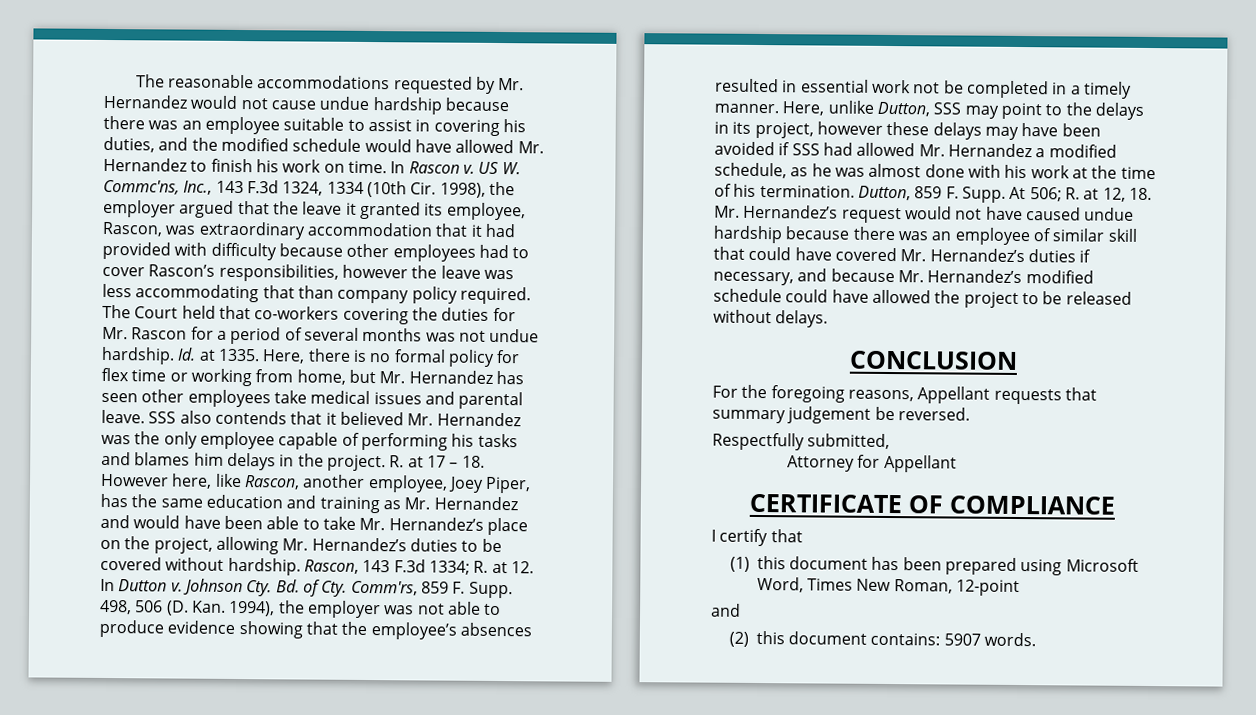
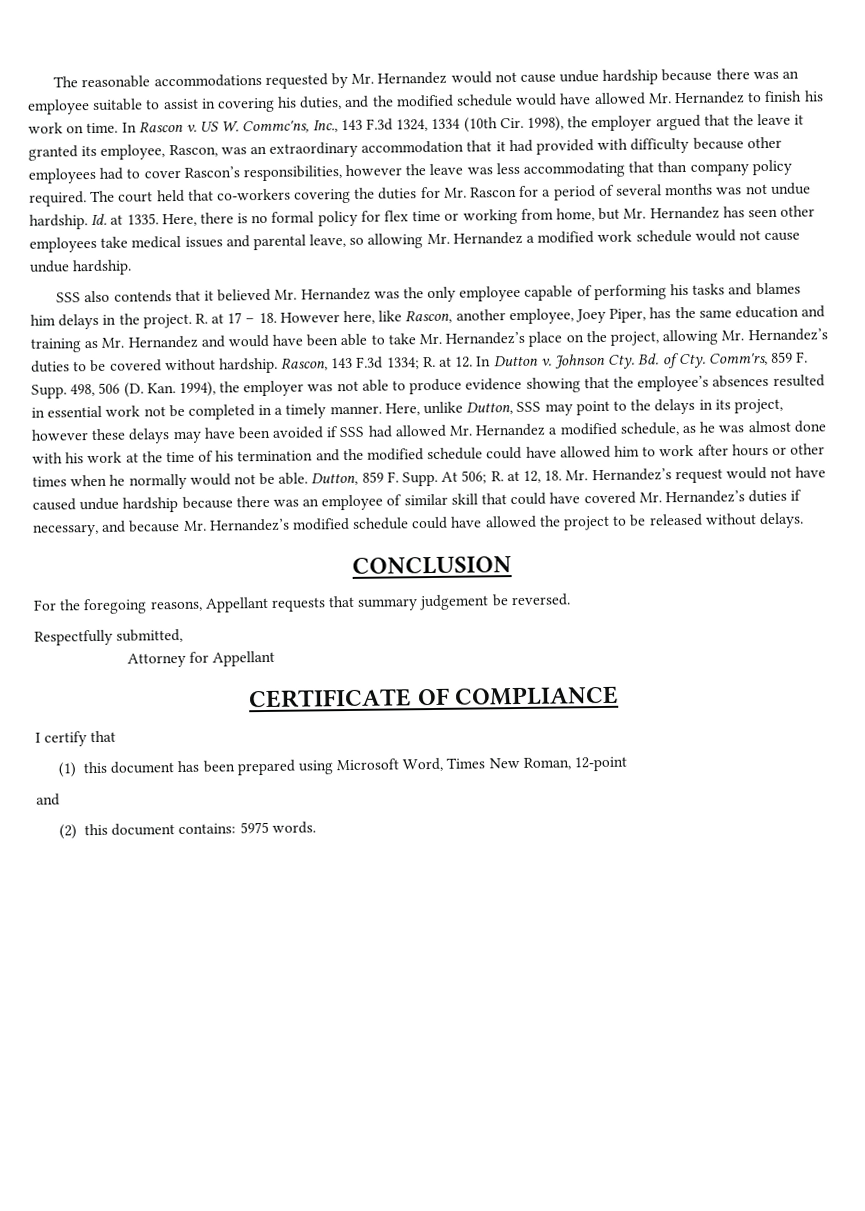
(196, 230) none -> [249,145,267,155] an
[134,306,179,319] Court -> [118,191,154,203] court
[101,409,145,424] leave. -> [309,229,801,249] [29,259,133,276] leave, so allowing Mr. Hernandez a modified work schedule would not cause undue hardship. //
[759,185,855,198] termination. -> [237,443,826,462] [32,472,309,490] termination and the modified schedule could have allowed him to work after hours or other times when he normally would not be able.
[943,633,981,646] 5907 -> [239,821,269,834] 5975

